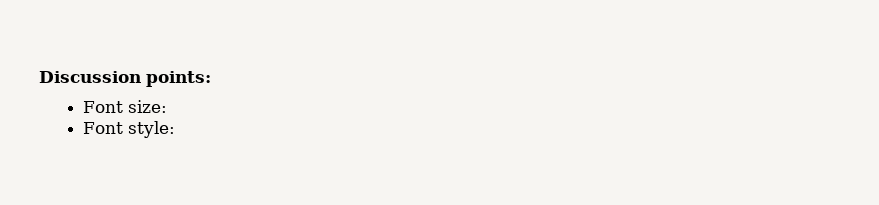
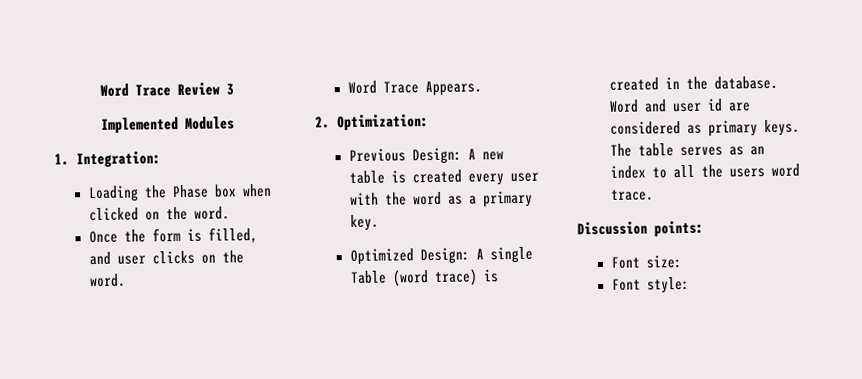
(39, 77) none -> [99,82,234,97] [100,116,235,134] [54,151,161,169] [87,183,272,203] [88,206,230,222] [88,227,258,244] [88,250,244,266] [88,273,126,288] [347,80,482,97] [315,114,429,132] [348,147,504,165] [348,169,539,186] [349,190,533,208] [349,214,379,231] [349,246,533,265] [349,268,499,287] [608,75,778,91] [608,98,751,113] [609,119,800,137] [609,143,765,157] [609,163,800,179] [610,189,654,201] Word Trace Review 3 // Implemented Modules // 1. Integration: // Loading the Phase box when clicked on the word. // Once the form is filled, and user clicks on the word. // Word Trace Appears. // 2. Optimization: // Previous Design: A new table is created every user with the word as a primary key. // Optimized Design: A single Table (word trace) is created in the database. Word and user id are considered as primary keys. The table serves as an index to all the users word trace. //

